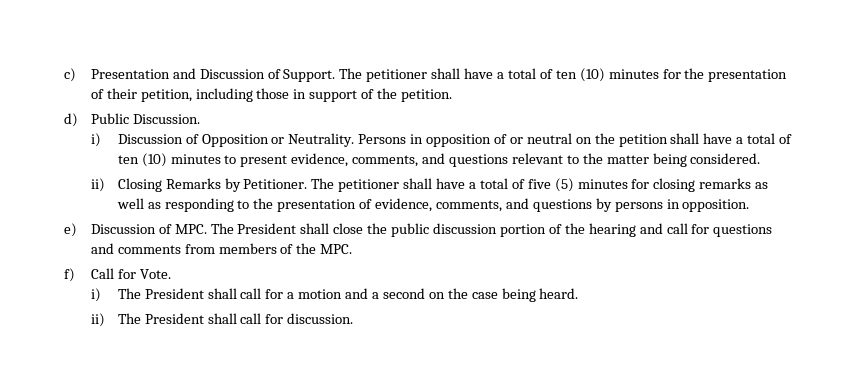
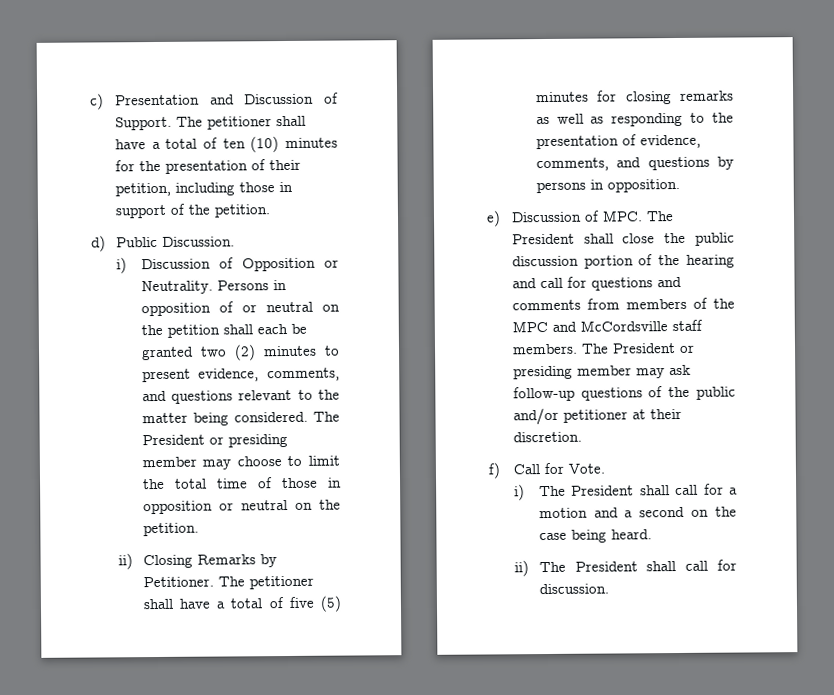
[703,133,793,144] [117,153,167,167] have a total of ten (10) -> [256,323,307,335] [140,344,256,361] each be granted two (2)
(761, 158) none -> [313,411,340,422] [141,433,288,448] [141,455,340,470] [142,477,342,490] [142,499,341,515] [142,522,199,537] The President or presiding member may choose to limit the total time of those in opposition or neutral on the petition.
[320,244,353,254] MPC. -> [511,319,703,333] [511,343,695,355] [512,364,691,380] [512,386,736,402] [512,407,682,426] [512,431,582,443] MPC and McCordsville staff members. The President or presiding member may ask follow-up questions of the public and/or petitioner at their discretion.

